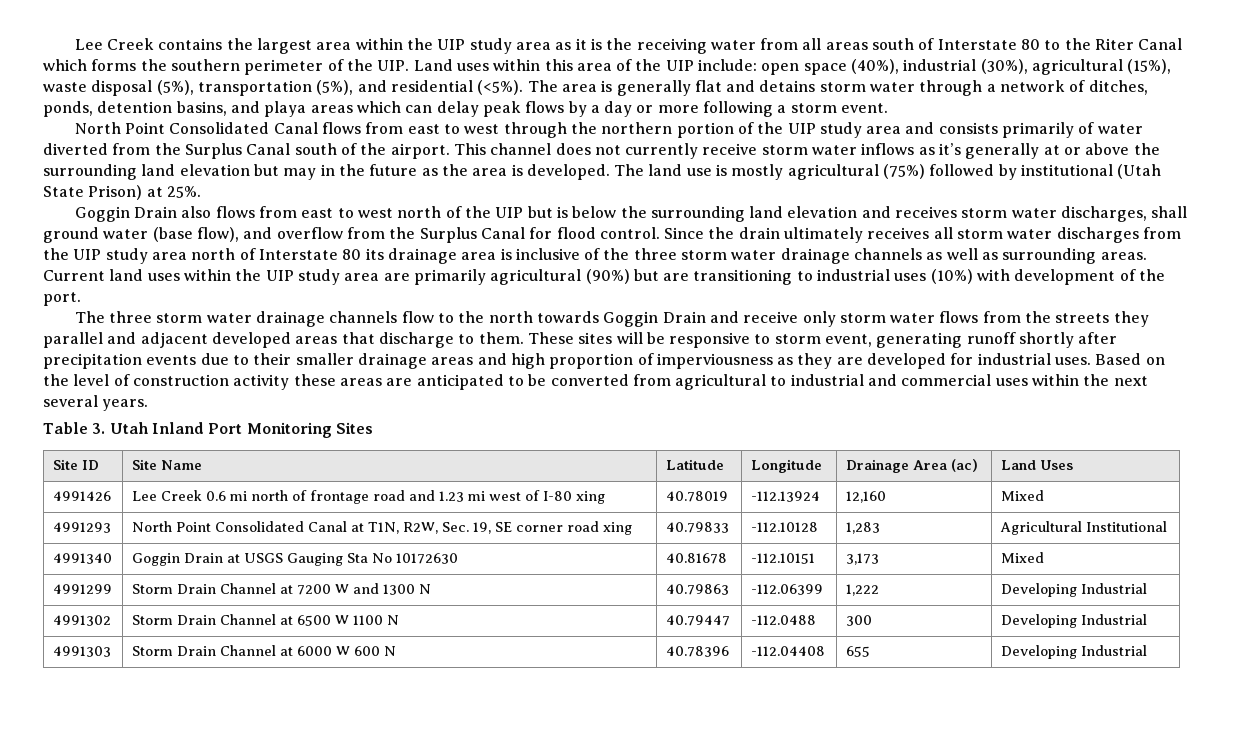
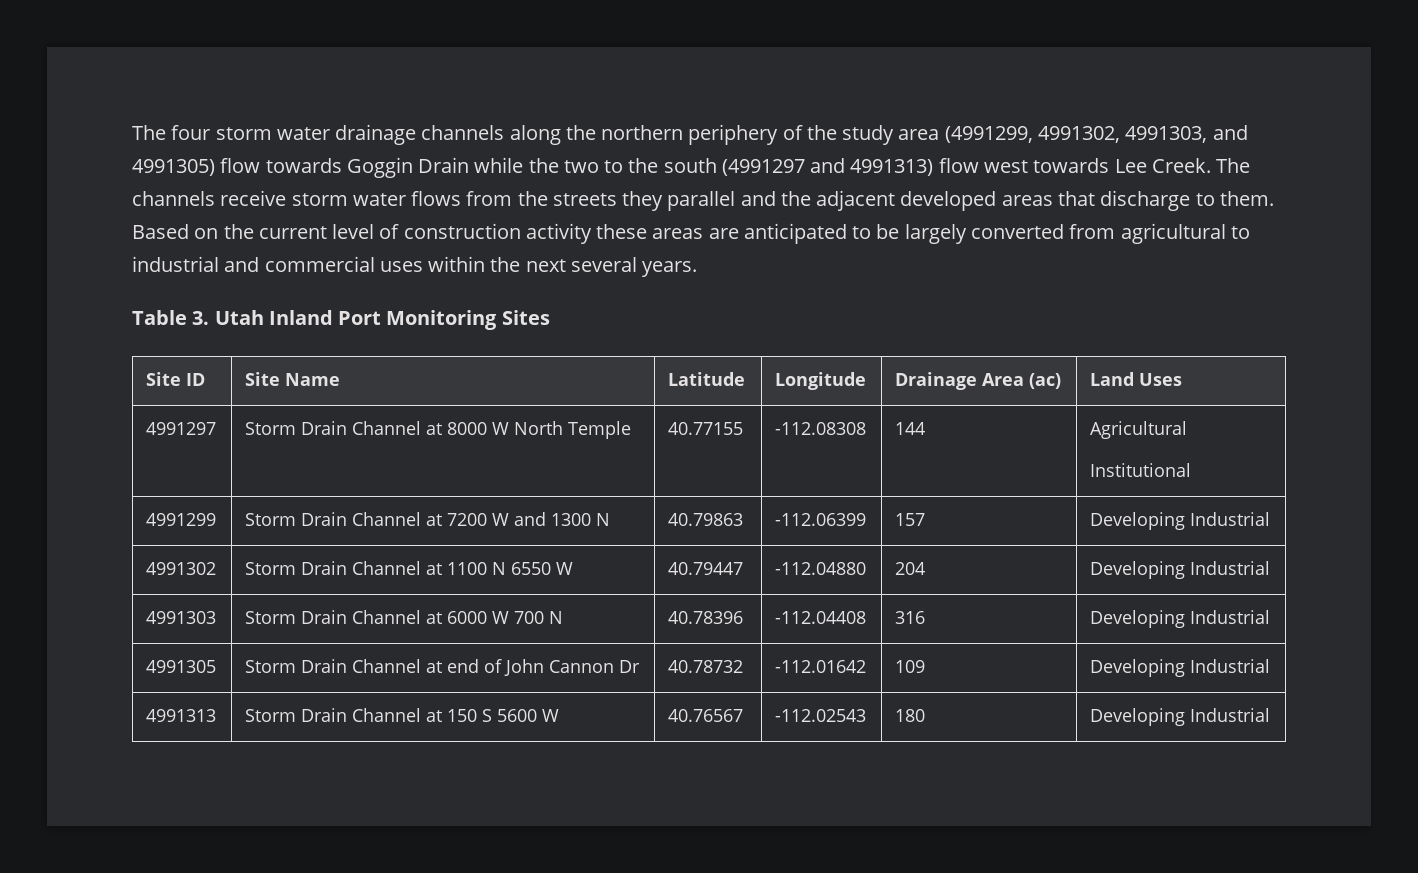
[74,38,1183,54] [43,59,1172,75] [43,80,1148,96] [43,101,889,117] [74,122,1143,138] [43,143,1160,159] [43,164,1162,180] [43,185,201,200] [74,206,1188,222] [43,227,1182,243] [43,248,1147,264] [43,269,1166,285] [43,292,81,306] [74,311,836,327] Lee Creek contains the largest area within the UIP study area as it is the receiving water from all areas south of Interstate 80 to the Riter Canal which forms the southern perimeter of the UIP. Land uses within this area of the UIP include: open space (40%), industrial (30%), agricultural (15%), waste disposal (5%), transportation (5%), and residential (<5%). The area is generally flat and detains storm water through a network of ditches, ponds, detention basins, and playa areas which can delay peak flows by a day or more following a storm event. // North Point Consolidated Canal flows from east to west through the northern portion of the UIP study area and consists primarily of water diverted from the Surplus Canal south of the airport. This channel does not currently receive storm water inflows as it’s generally at or above the surrounding land elevation but may in the future as the area is developed. The land use is mostly agricultural (75%) followed by institutional (Utah State Prison) at 25%. // Goggin Drain also flows from east to west north of the UIP but is below the surrounding land elevation and receives storm water discharges, shall ground water (base flow), and overflow from the Surplus Canal for flood control. Since the drain ultimately receives all storm water discharges from the UIP study area north of Interstate 80 its drainage area is inclusive of the three storm water drainage channels as well as surrounding areas. Current land uses within the UIP study area are primarily agricultural (90%) but are transitioning to industrial uses (10%) with development of the port. // The three storm water drainage channels flow to the north towards Goggin Drain and receive only -> [132,124,1248,145] [132,157,1251,178] [132,190,287,206] The four storm water drainage channels along the northern periphery of the study area (4991299, 4991302, 4991303, and 4991305) flow towards Goggin Drain while the two to the south (4991297 and 4991313) flow west towards Lee Creek. The channels receive
(137, 338) none -> [780,191,811,206] the
[527,332,1118,348] [43,353,1092,369] These sites will be responsive to storm event, generating runoff shortly after precipitation events due to their smaller drainage areas and high proportion of imperviousness as they are developed for industrial uses. -> (1274, 198) none
(69, 380) none -> [258,226,327,239] current
(547, 380) none -> [904,224,967,244] largely
[52,491,111,501] [131,490,605,504] [665,491,728,502] [750,491,820,502] [845,491,886,503] [1000,490,1044,501] [52,522,111,533] [131,521,632,535] [665,522,729,533] [750,522,818,532] [845,522,880,534] 4991426 | Lee Creek 0.6 mi north of frontage road and 1.23 mi west of I-80 xing | 40.78019 | -112.13924 | 12,160 | Mixed // 4991293 | North Point Consolidated Canal at T1N, R2W, Sec. 19, SE corner road xing | 40.79833 | -112.10128 | 1,283 -> [146,422,217,435] [245,421,632,439] [668,422,744,435] [775,422,867,435] [895,422,926,435] 4991297 | Storm Drain Channel at 8000 W North Temple | 40.77155 | -112.08308 | 144
(1082, 528) none -> (1188, 430) //
[52,553,112,564] [131,553,458,566] [665,553,727,564] [750,553,815,564] [845,553,879,565] [1000,552,1044,563] // 4991340 | Goggin Drain at USGS Gauging Sta No 10172630 | 40.81678 | -112.10151 | 3,173 | Mixed -> (1192, 470) none
[845,584,879,596] 1,222 -> [895,513,926,526] 157
[296,615,349,626] 6500 W -> (443, 569) none
(399, 620) none -> [511,562,574,575] 6550 W
[750,615,816,625] [845,615,872,626] -112.0488 | 300 -> [775,562,867,575] [895,562,926,575] -112.04880 | 204
[353,646,380,656] 600 -> [514,611,545,624] 700
[845,646,870,657] [1000,645,1147,659] 655 | Developing Industrial -> [895,611,926,624] [1090,610,1271,628] [146,660,217,673] [245,659,641,676] [668,660,744,673] [775,660,867,673] [895,660,926,673] [1090,659,1271,677] [146,709,217,722] [245,708,560,722] [668,709,744,722] [775,709,867,722] [895,709,926,722] [1090,708,1271,726] 316 | Developing Industrial // 4991305 | Storm Drain Channel at end of John Cannon Dr | 40.78732 | -112.01642 | 109 | Developing Industrial // 4991313 | Storm Drain Channel at 150 S 5600 W | 40.76567 | -112.02543 | 180 | Developing Industrial

